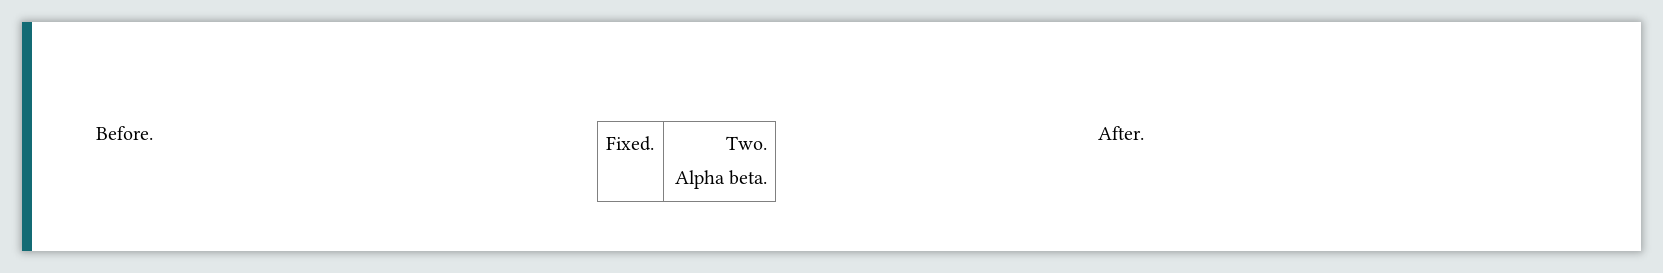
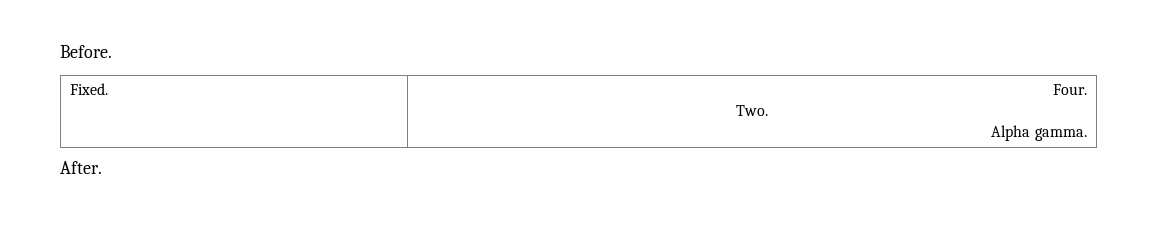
(654, 143) none -> [1052,84,1087,95] Four. //
[729,170,768,185] beta. -> [1034,128,1087,141] gamma.

